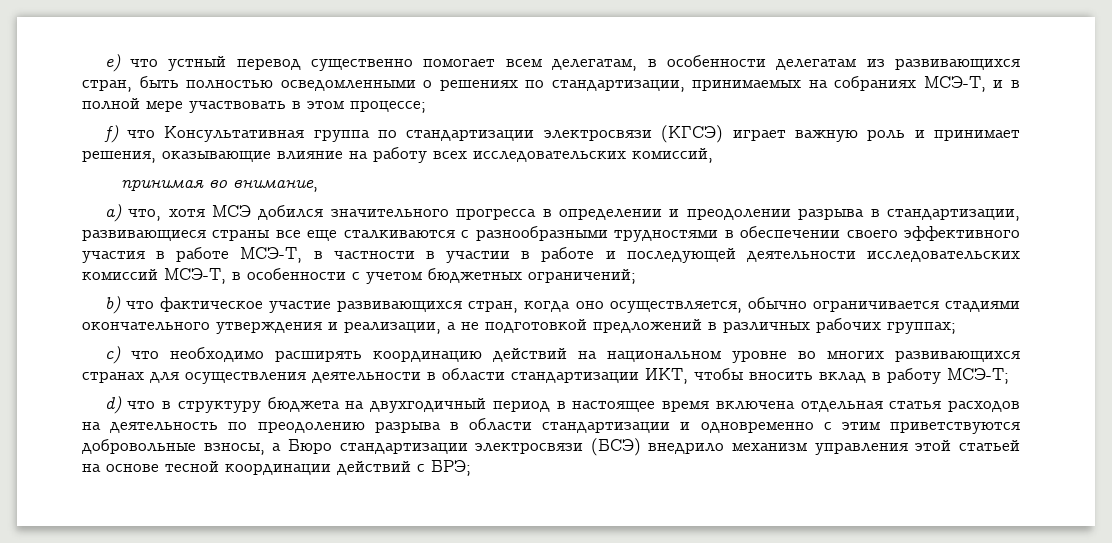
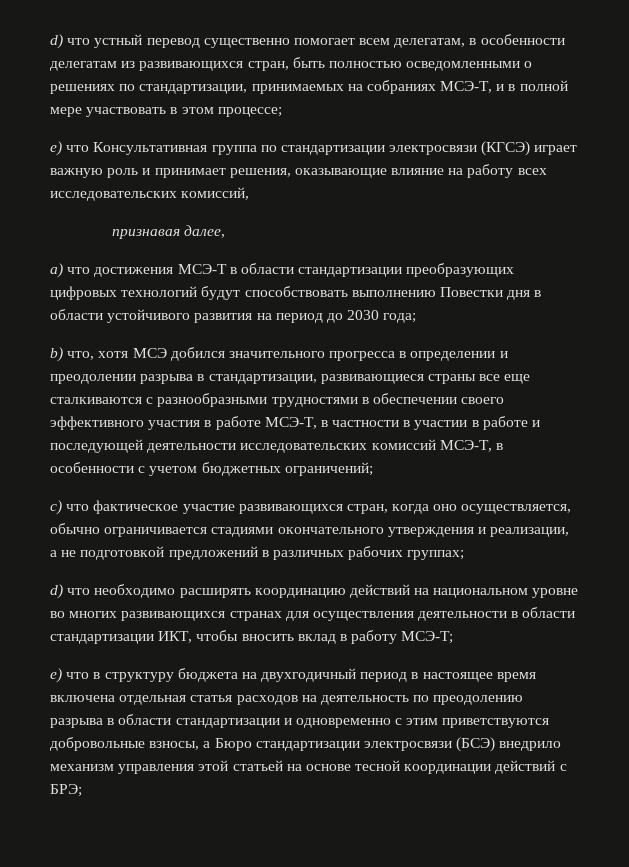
[104,54,121,72] e) -> [50,34,63,49] d)
[103,125,119,143] f) -> [50,141,62,156] e)
[120,180,318,192] [104,204,122,222] принимая во внимание, // a) -> [111,225,226,239] [50,263,515,278] [50,286,542,300] [50,309,417,323] [50,347,63,362] признавая далее, // a) что достижения МСЭ-Т в области стандартизации преобразующих цифровых технологий будут способствовать выполнению Повестки дня в области устойчивого развития на период до 2030 года; // b)
[104,296,121,314] b) -> [50,500,62,515] c)
[104,346,121,364] c) -> [50,584,63,599] d)
[104,396,122,414] d) -> [50,668,62,683] e)

